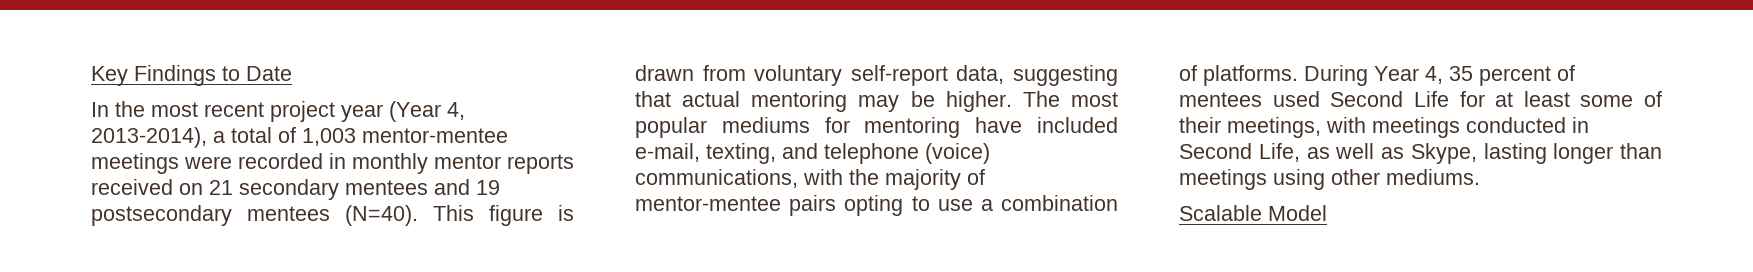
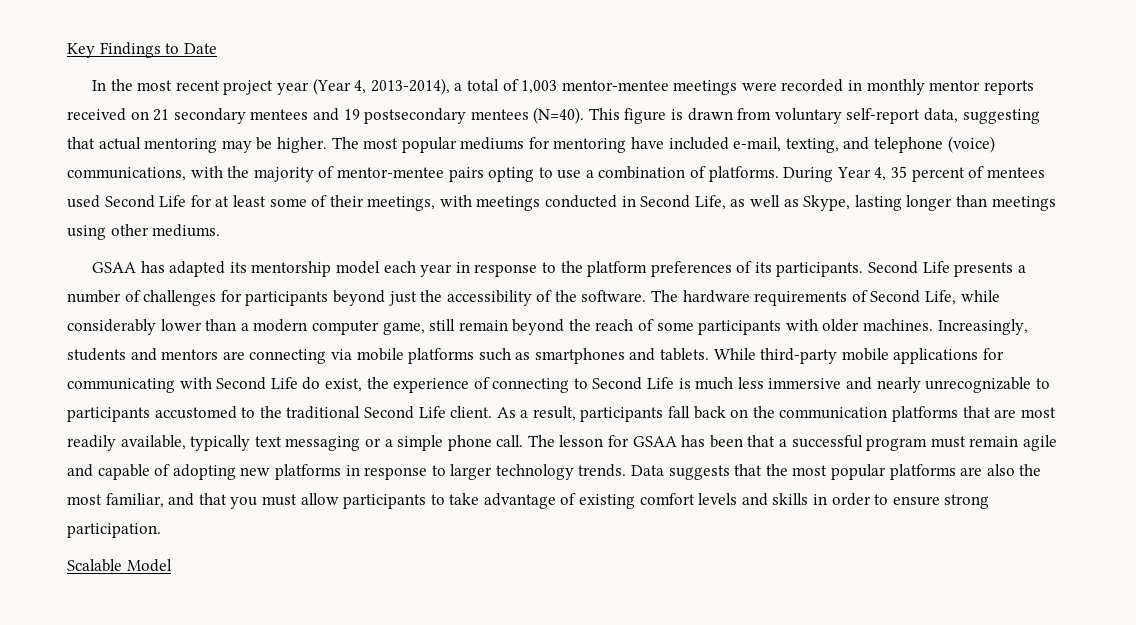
(1480, 177) none -> [92,261,1026,277] [67,290,1000,306] [67,319,1028,335] [67,348,1005,364] [67,377,1050,393] [67,406,1056,422] [67,435,1057,451] [67,464,1042,480] [67,493,990,509] [67,523,161,538] // GSAA has adapted its mentorship model each year in response to the platform preferences of its participants. Second Life presents a number of challenges for participants beyond just the accessibility of the software. The hardware requirements of Second Life, while considerably lower than a modern computer game, still remain beyond the reach of some participants with older machines. Increasingly, students and mentors are connecting via mobile platforms such as smartphones and tablets. While third-party mobile applications for communicating with Second Life do exist, the experience of connecting to Second Life is much less immersive and nearly unrecognizable to participants accustomed to the traditional Second Life client. As a result, participants fall back on the communication platforms that are most readily available, typically text messaging or a simple phone call. The lesson for GSAA has been that a successful program must remain agile and capable of adopting new platforms in response to larger technology trends. Data suggests that the most popular platforms are also the most familiar, and that you must allow participants to take advantage of existing comfort levels and skills in order to ensure strong participation.

